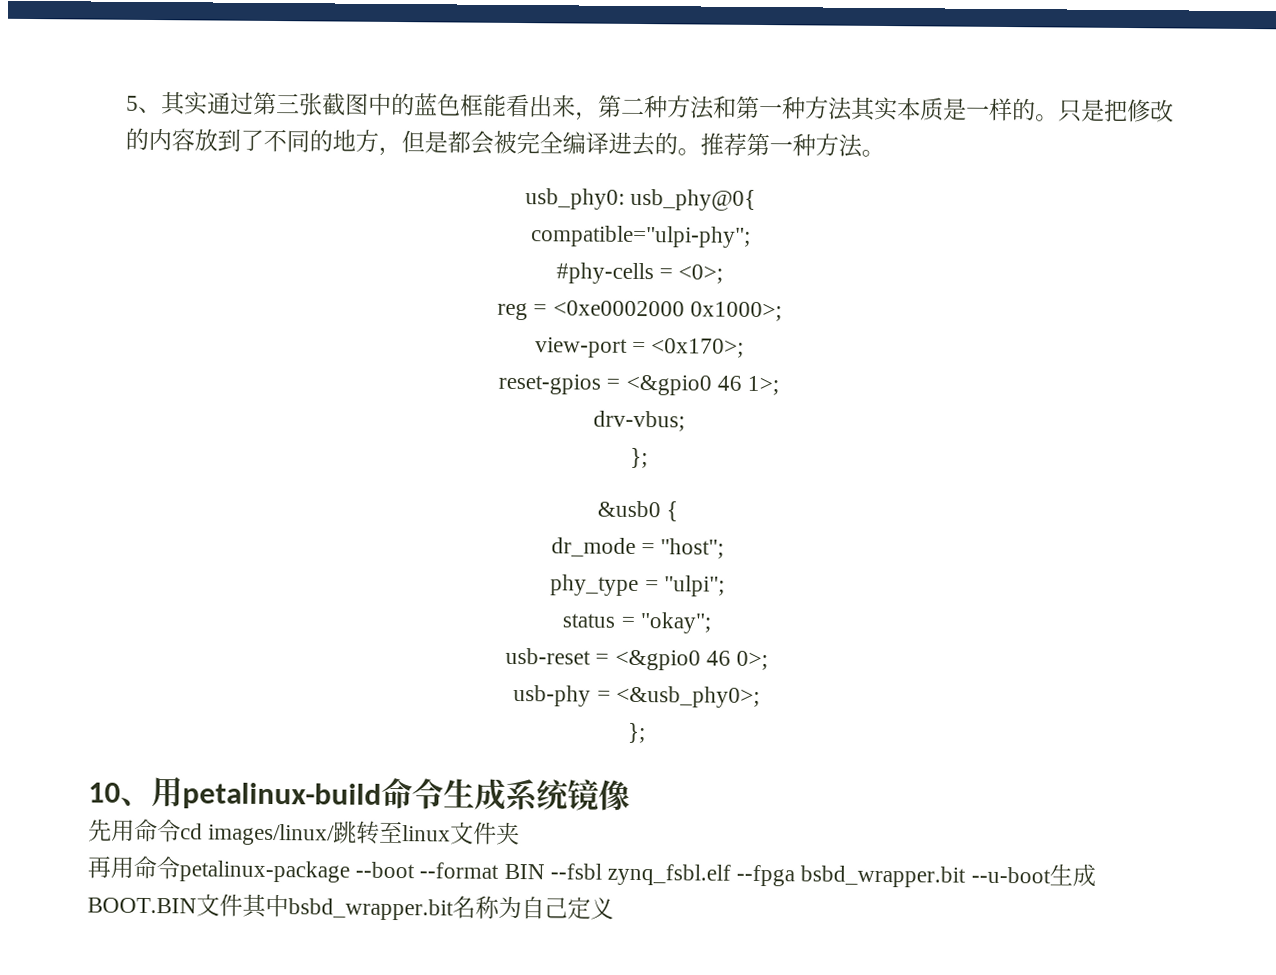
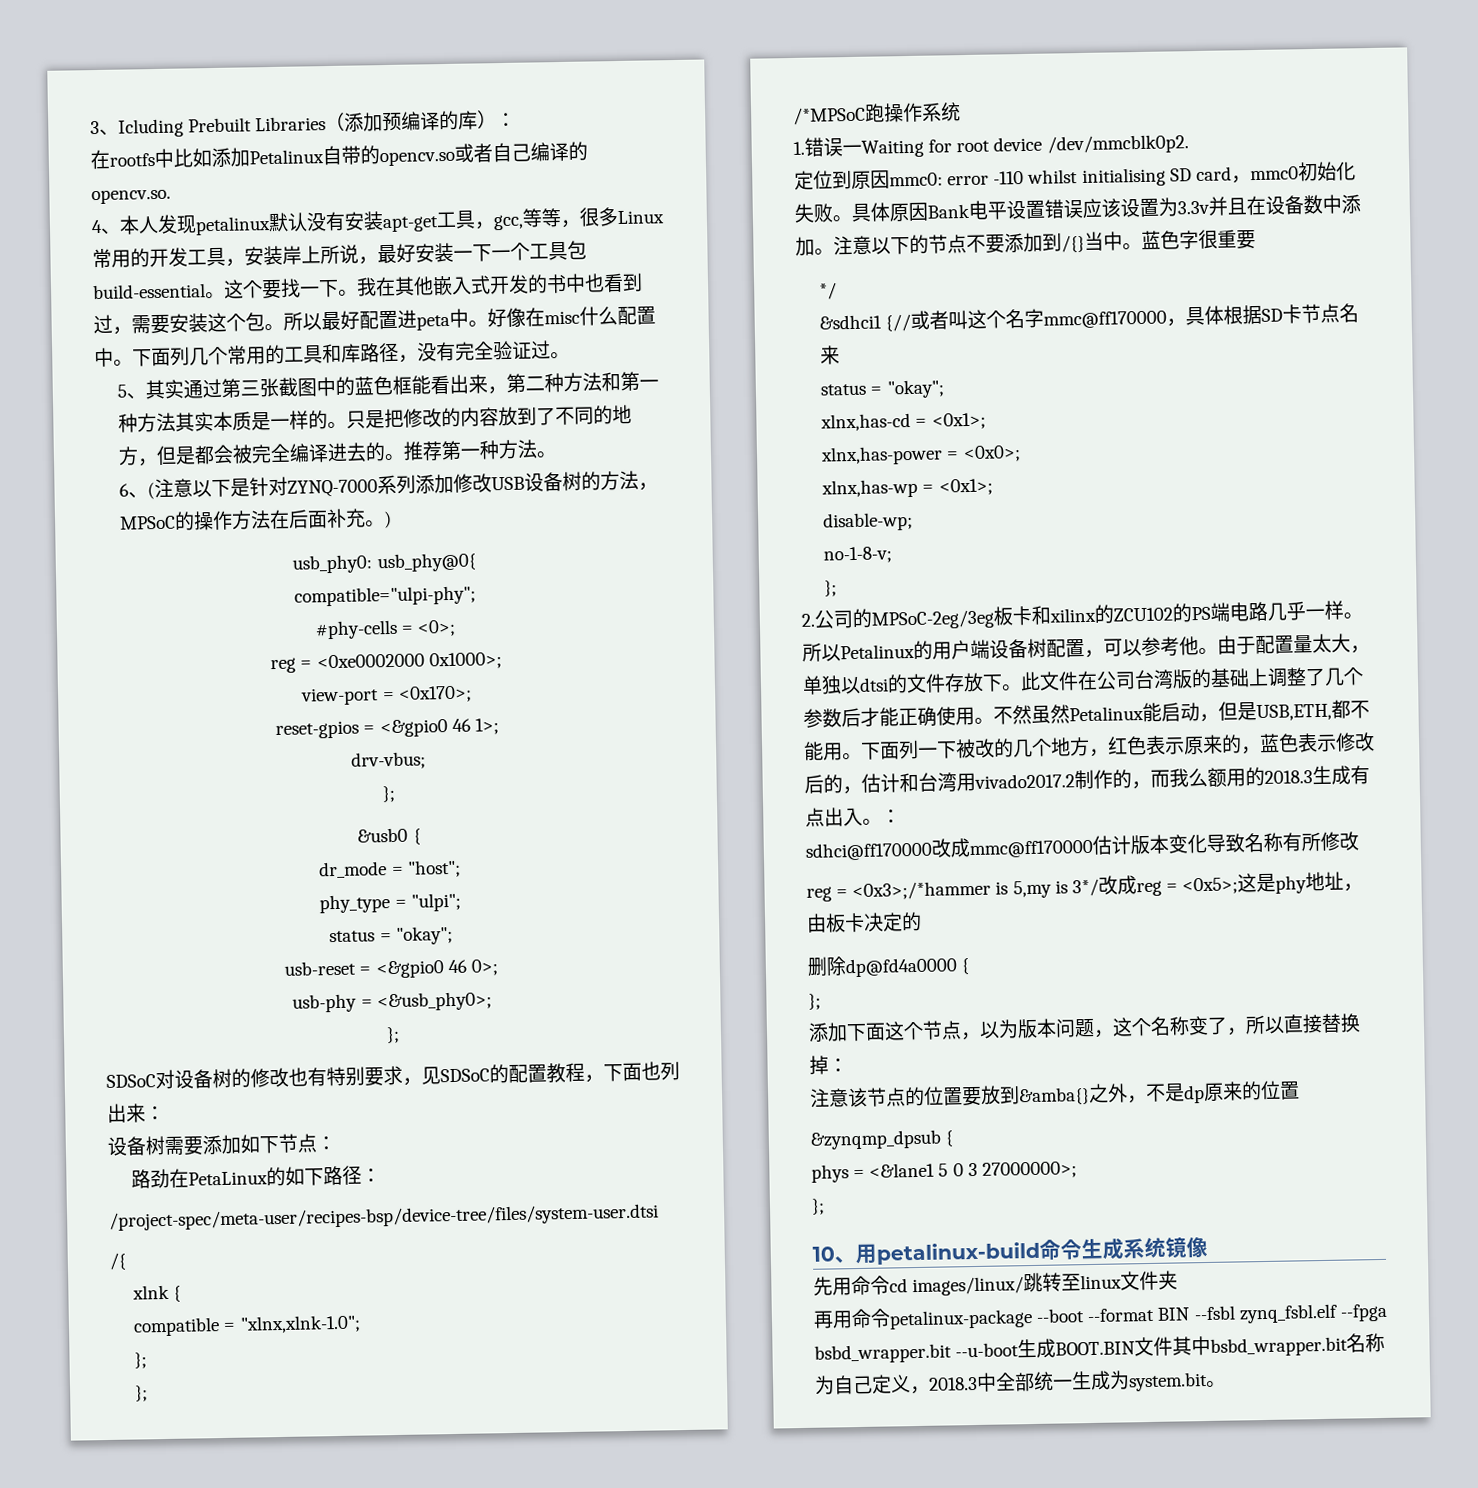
(126, 103) none -> [90,110,517,138] [90,141,588,170] [91,188,171,205] [91,207,664,236] [92,240,587,269] [92,272,643,300] [93,306,656,335] [94,340,570,368] 3、Icluding Prebuilt Libraries（添加预编译的库）： // 在rootfs中比如添加Petalinux自带的opencv.so或者自己编译的opencv.so. // 4、本人发现petalinux默认没有安装apt-get工具，gcc,等等，很多Linux常用的开发工具，安装岸上所说，最好安装一下一个工具包build-essential。这个要找一下。我在其他嵌入式开发的书中也看到过，需要安装这个包。所以最好配置进peta中。好像在misc什么配置中。下面列几个常用的工具和库路径，没有完全验证过。 //
(886, 153) none -> [119,470,659,500] [119,508,393,531] // 6、(注意以下是针对ZYNQ-7000系列添加修改USB设备树的方法，MPSoC的操作方法在后面补充。)
(646, 733) none -> [106,1061,680,1090] [107,1103,165,1123] [107,1133,336,1156] [131,1165,382,1189] [109,1203,659,1231] [109,1252,126,1270] [132,1284,182,1302] [133,1314,361,1337] [134,1352,148,1369] [134,1385,149,1402] [793,102,961,125] [793,134,1189,158] [794,161,1356,190] [794,194,1361,223] [795,229,1256,256] [819,282,838,300] [819,303,1360,332] [820,345,841,365] [820,379,945,399] [820,412,986,432] [820,445,1021,466] [821,478,993,499] [823,511,914,532] [823,546,893,564] [824,580,838,597] [801,600,1363,630] [802,633,1370,662] [802,667,1364,695] [803,699,1370,728] [803,732,1375,761] [804,765,1370,795] [805,807,901,827] [805,831,1359,861] [806,871,1364,902] [806,911,922,933] [807,956,971,978] [808,993,821,1010] [808,1013,1361,1042] [809,1055,848,1075] [809,1080,1300,1108] [810,1129,954,1150] [811,1161,1077,1183] [811,1198,825,1215] // SDSoC对设备树的修改也有特别要求，见SDSoC的配置教程，下面也列出来： // 设备树需要添加如下节点： // 路劲在PetaLinux的如下路径： // /project-spec/meta-user/recipes-bsp/device-tree/files/system-user.dtsi // /{ // xlnk { // compatible = "xlnx,xlnk-1.0"; // }; // }; // /*MPSoC跑操作系统 // 1.错误一Waiting for root device /dev/mmcblk0p2. // 定位到原因mmc0: error -110 whilst initialising SD card，mmc0初始化失败。具体原因Bank电平设置错误应该设置为3.3v并且在设备数中添加。注意以下的节点不要添加到/{}当中。蓝色字很重要 // */ // &sdhci1 {//或者叫这个名字mmc@ff170000，具体根据SD卡节点名来 // status = "okay"; // xlnx,has-cd = <0x1>; // xlnx,has-power = <0x0>; // xlnx,has-wp = <0x1>; // disable-wp; // no-1-8-v; // }; // 2.公司的MPSoC-2eg/3eg板卡和xilinx的ZCU102的PS端电路几乎一样。所以Petalinux的用户端设备树配置，可以参考他。由于配置量太大，单独以dtsi的文件存放下。此文件在公司台湾版的基础上调整了几个参数后才能正确使用。不然虽然Petalinux能启动，但是USB,ETH,都不能用。下面列一下被改的几个地方，红色表示原来的，蓝色表示修改后的，估计和台湾用vivado2017.2制作的，而我么额用的2018.3生成有点出入。： // sdhci@ff170000改成mmc@ff170000估计版本变化导致名称有所修改 // reg = <0x3>;/*hammer is 5,my is 3*/改成reg = <0x5>;这是phy地址，由板卡决定的 // 删除dp@fd4a0000 { // }; // 添加下面这个节点，以为版本问题，这个名称变了，所以直接替换掉： // 注意该节点的位置要放到&amba{}之外，不是dp原来的位置 // &zynqmp_dpsub { // phys = <&lane1 5 0 3 27000000>; // };
(614, 908) none -> [910,1370,1226,1395] ，2018.3中全部统一生成为system.bit。

